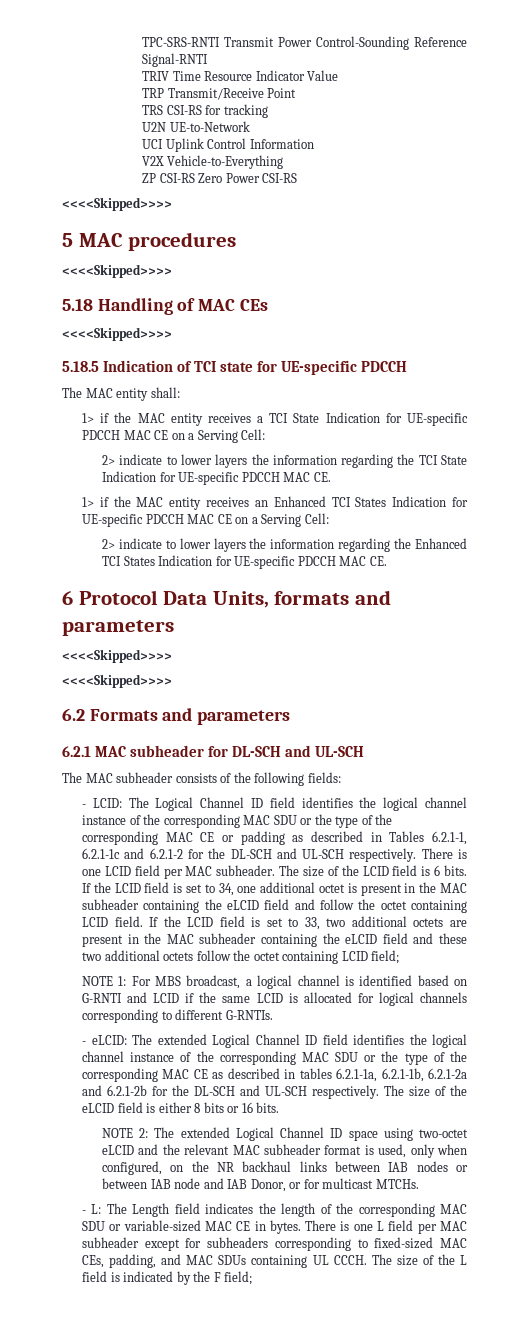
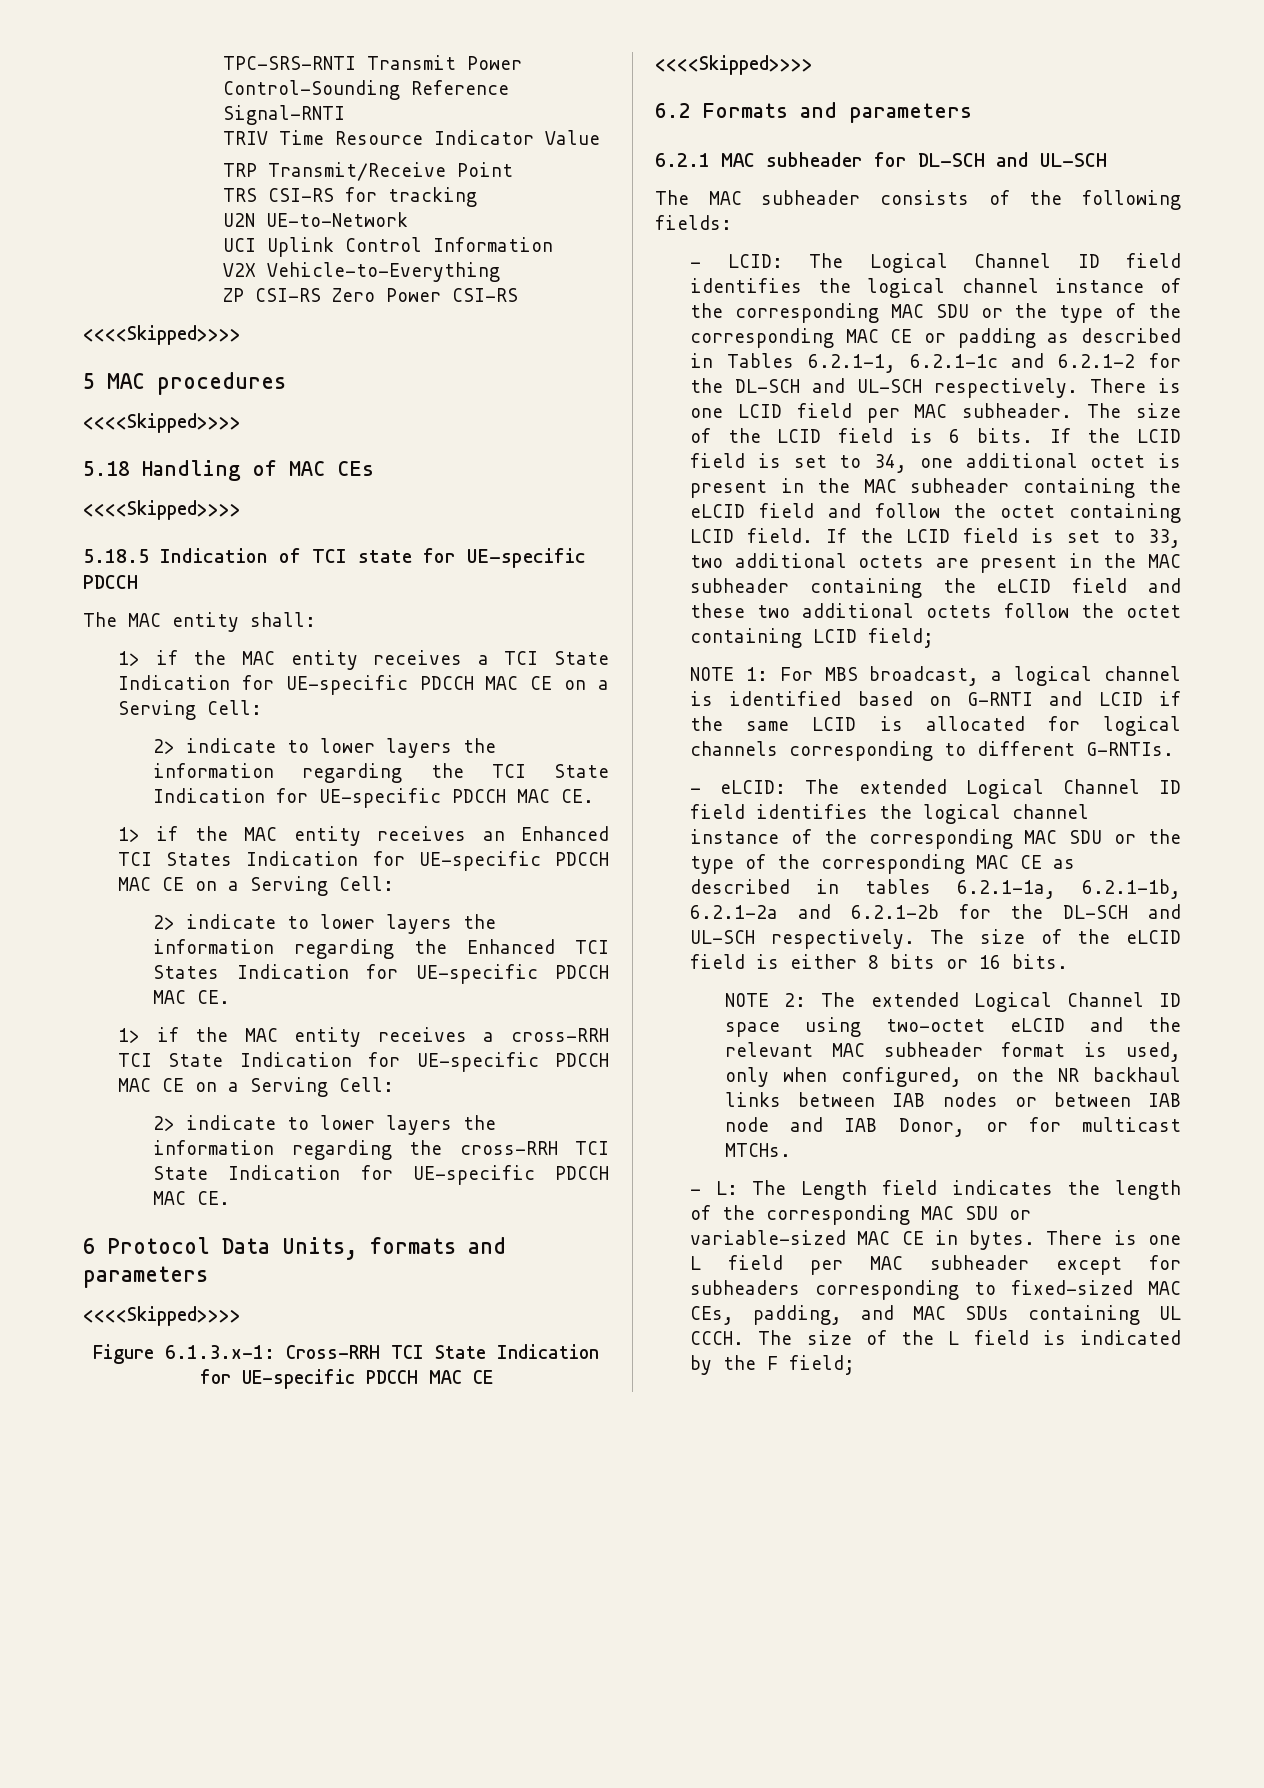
(387, 561) none -> [118,1027,609,1047] [118,1052,609,1072] [118,1077,395,1097] [153,1115,497,1135] [153,1140,610,1160] [153,1165,610,1185] [153,1191,231,1205] // 1> if the MAC entity receives a cross-RRH TCI State Indication for UE-specific PDCCH MAC CE on a Serving Cell: // 2> indicate to lower layers the information regarding the cross-RRH TCI State Indication for UE-specific PDCCH MAC CE.
(172, 656) none -> [93,1344,599,1364] [199,1369,493,1389] // Figure 6.1.3.x-1: Cross-RRH TCI State Indication for UE-specific PDCCH MAC CE

